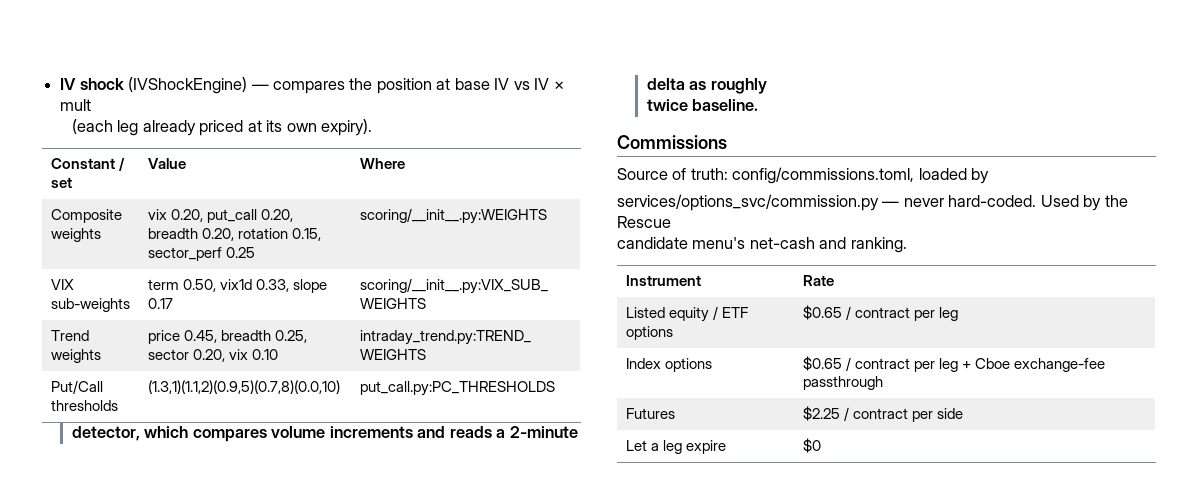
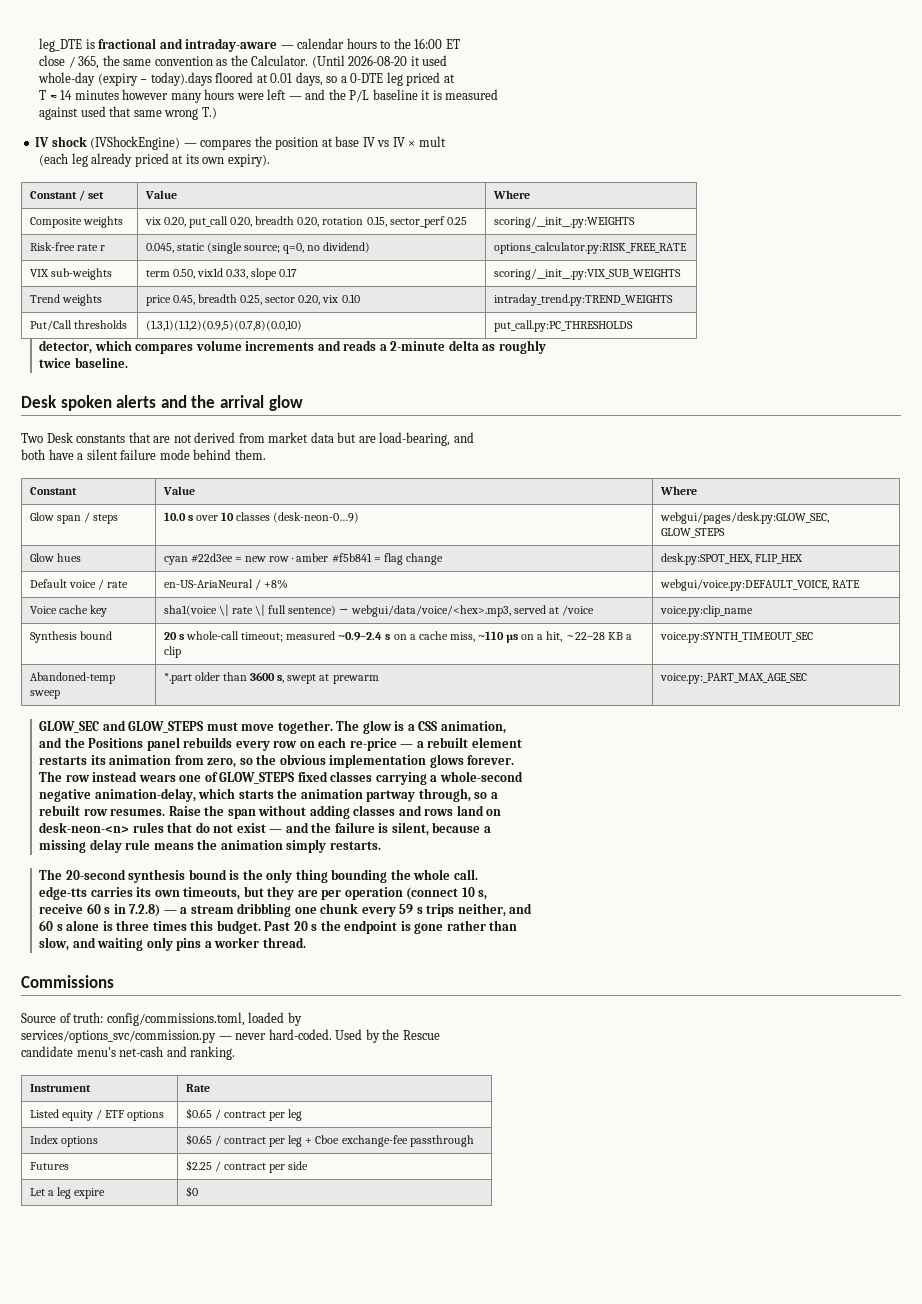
(60, 84) none -> [39,38,460,52] [39,55,448,69] [38,72,455,86] [39,89,499,103] [39,106,217,120] leg_DTE is fractional and intraday-aware — calendar hours to the 16:00 ET // close / 365, the same convention as the Calculator. (Until 2026-08-20 it used // whole-day (expiry − today).days floored at 0.01 days, so a 0-DTE leg priced at // T ≈ 14 minutes however many hours were left — and the P/L baseline it is measured // against used that same wrong T.) //
(547, 216) none -> [29,242,106,251] [145,242,371,254] [493,242,687,254] // Risk-free rate r | 0.045, static (single source; q=0, no dividend) | options_calculator.py:RISK_FREE_RATE
(759, 105) none -> [21,395,303,411] [21,432,474,446] [21,449,266,460] [29,487,77,495] [162,486,195,495] [659,486,697,495] [29,512,119,524] [163,512,360,523] [659,512,829,524] [660,528,725,538] [29,553,81,562] [163,553,443,565] [660,553,803,565] [29,579,129,590] [163,579,289,590] [659,579,860,591] [29,605,108,617] [163,604,594,617] [659,605,753,617] [29,631,112,643] [163,631,632,643] [163,646,181,658] [659,632,813,643] [29,672,115,684] [29,690,60,699] [163,672,379,684] [659,673,807,684] [39,720,506,734] [39,737,522,751] [39,754,515,768] [39,771,523,785] [39,788,498,802] [39,805,502,819] [39,822,491,836] [39,839,381,853] [39,869,478,883] [39,886,488,900] [39,903,533,917] [39,920,518,934] [39,937,306,951] // Desk spoken alerts and the arrival glow // Two Desk constants that are not derived from market data but are load-bearing, and // both have a silent failure mode behind them. // Constant | Value | Where // Glow span / steps | 10.0 s over 10 classes (desk-neon-0…9) | webgui/pages/desk.py:GLOW_SEC, GLOW_STEPS // Glow hues | cyan #22d3ee = new row · amber #f5b841 = flag change | desk.py:SPOT_HEX, FLIP_HEX // Default voice / rate | en-US-AriaNeural / +8% | webgui/voice.py:DEFAULT_VOICE, RATE // Voice cache key | sha1(voice \| rate \| full sentence) → webgui/data/voice/<hex>.mp3, served at /voice | voice.py:clip_name // Synthesis bound | 20 s whole-call timeout; measured ~0.9–2.4 s on a cache miss, ~110 µs on a hit, ~22–28 KB a clip | voice.py:SYNTH_TIMEOUT_SEC // Abandoned-temp sweep | *.part older than 3600 s, swept at prewarm | voice.py:_PART_MAX_AGE_SEC // GLOW_SEC and GLOW_STEPS must move together. The glow is a CSS animation, // and the Positions panel rebuilds every row on each re-price — a rebuilt element // restarts its animation from zero, so the obvious implementation glows forever. // The row instead wears one of GLOW_STEPS fixed classes carrying a whole-second // negative animation-delay, which starts the animation partway through, so a // rebuilt row resumes. Raise the span without adding classes and rows land on // desk-neon-<n> rules that do not exist — and the failure is silent, because a // missing delay rule means the animation simply restarts. // The 20-second synthesis bound is the only thing bounding the whole call. // edge-tts carries its own timeouts, but they are per operation (connect 10 s, // receive 60 s in 7.2.8) — a stream dribbling one chunk every 59 s trips neither, and // 60 s alone is three times this budget. Past 20 s the endpoint is gone rather than // slow, and waiting only pins a worker thread.

